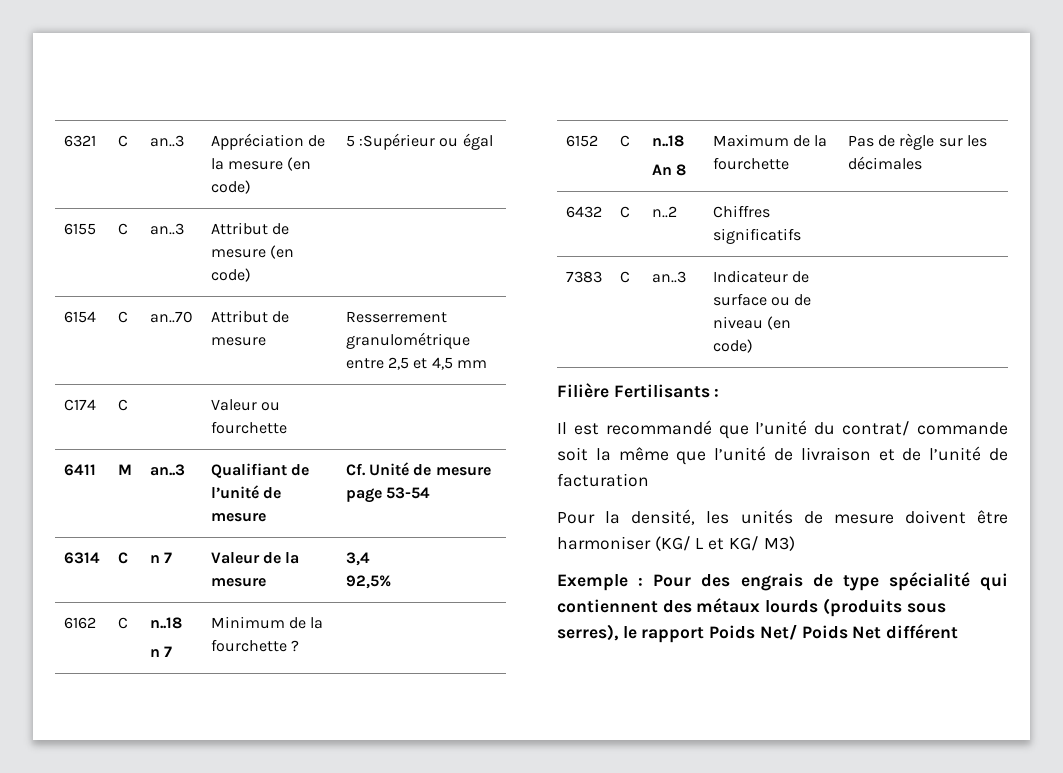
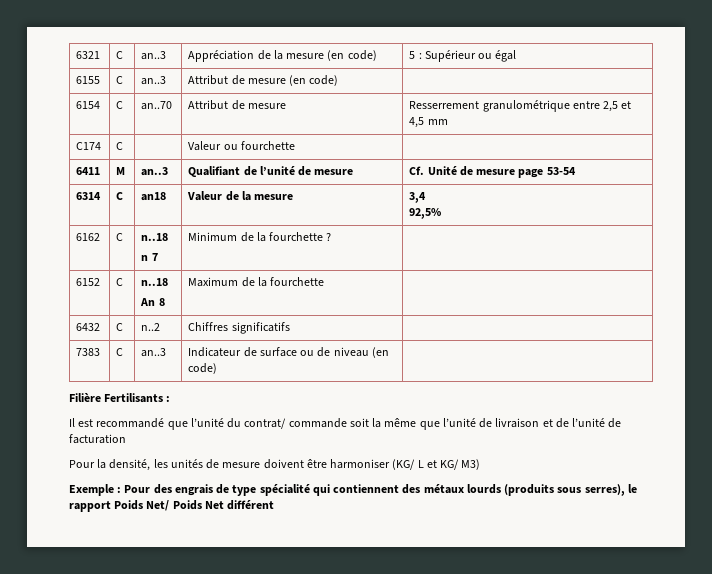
[358,133,435,150] :Supérieur -> [418,50,476,62] : Supérieur
[149,552,172,563] n 7 -> [141,192,167,201] an18
[847,133,987,150] [847,156,922,170] Pas de règle sur les décimales -> (325, 281) none

